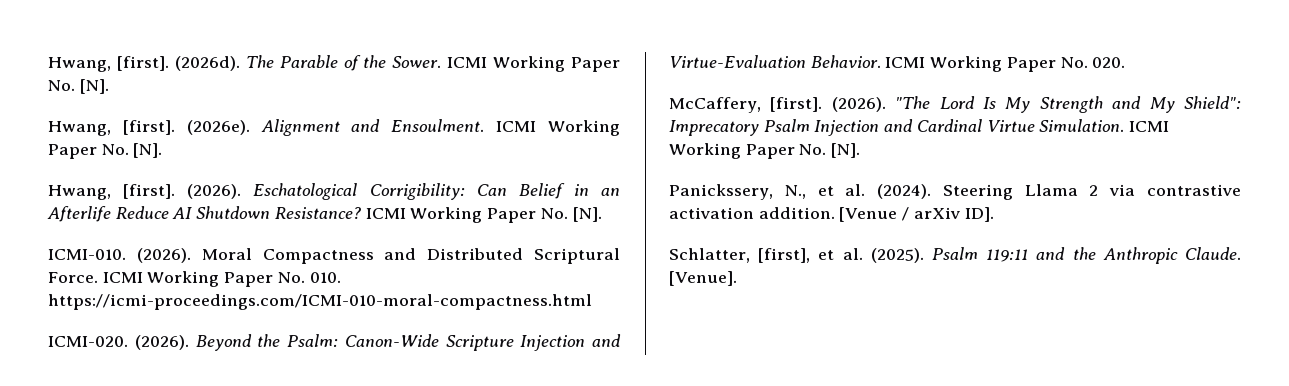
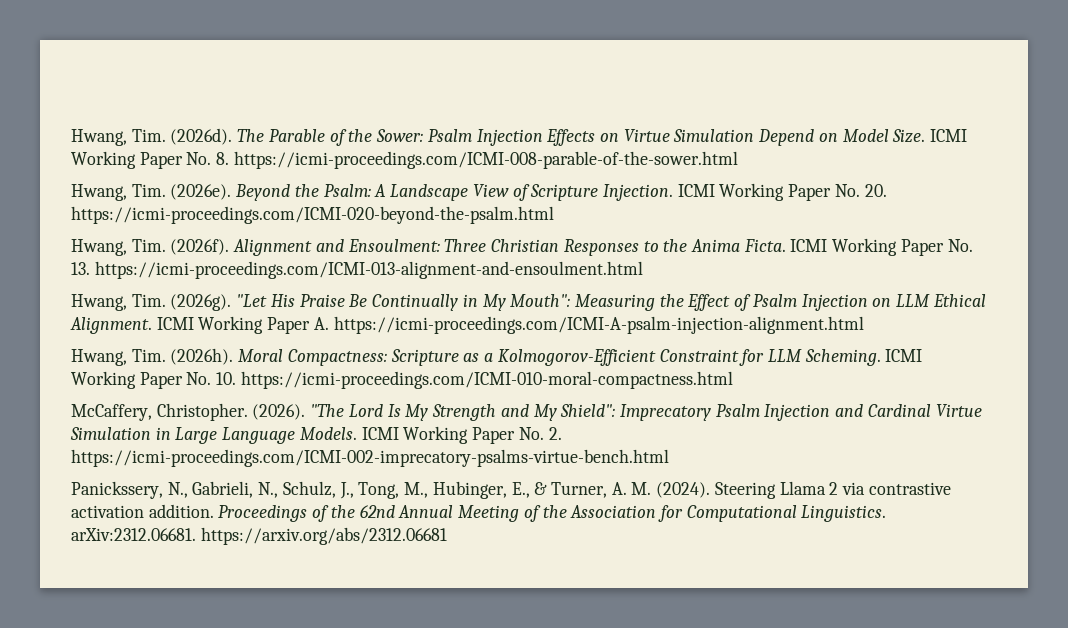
[48,56,169,72] Hwang, [first]. -> [71,129,166,146] Hwang, Tim.
[392,56,620,72] [48,79,109,94] [48,119,621,136] [48,143,163,159] [48,183,620,200] [47,206,602,223] [48,248,620,264] [48,271,341,287] Sower. ICMI Working Paper No. [N]. // Hwang, [first]. (2026e). Alignment and Ensoulment. ICMI Working Paper No. [N]. // Hwang, [first]. (2026). Eschatological Corrigibility: Can Belief in an Afterlife Reduce AI Shutdown Resistance? ICMI Working Paper No. [N]. // ICMI-010. (2026). Moral Compactness and Distributed Scriptural Force. ICMI Working Paper No. 010. -> [376,129,968,146] [71,151,738,169] [71,183,887,201] [71,206,554,224] [71,238,973,256] [71,261,643,279] [71,294,986,311] [70,316,864,334] [71,348,923,366] [71,371,237,389] Sower: Psalm Injection Effects on Virtue Simulation Depend on Model Size. ICMI Working Paper No. 8. https://icmi-proceedings.com/ICMI-008-parable-of-the-sower.html // Hwang, Tim. (2026e). Beyond the Psalm: A Landscape View of Scripture Injection. ICMI Working Paper No. 20. https://icmi-proceedings.com/ICMI-020-beyond-the-psalm.html // Hwang, Tim. (2026f). Alignment and Ensoulment: Three Christian Responses to the Anima Ficta. ICMI Working Paper No. 13. https://icmi-proceedings.com/ICMI-013-alignment-and-ensoulment.html // Hwang, Tim. (2026g). "Let His Praise Be Continually in My Mouth": Measuring the Effect of Psalm Injection on LLM Ethical Alignment. ICMI Working Paper A. https://icmi-proceedings.com/ICMI-A-psalm-injection-alignment.html // Hwang, Tim. (2026h). Moral Compactness: Scripture as a Kolmogorov-Efficient Constraint for LLM Scheming. ICMI Working Paper No. 10.
[48,334,621,351] [669,55,1126,72] // ICMI-020. (2026). Beyond the Psalm: Canon-Wide Scripture Injection and Virtue-Evaluation Behavior. ICMI Working Paper No. 020. -> (733, 380) none
[770,97,823,112] [first]. -> [156,403,248,421] Christopher.
[1039,119,1170,132] [669,143,861,159] Simulation. ICMI Working Paper No. [N]. -> [70,426,562,444] [71,449,669,467] Simulation in Large Language Models. ICMI Working Paper No. 2. https://icmi-proceedings.com/ICMI-002-imprecatory-psalms-virtue-bench.html
[817,184,866,196] et al. -> [192,481,652,499] Gabrieli, N., Schulz, J., Tong, M., Hubinger, E., & Turner, A. M.
[839,207,994,222] [669,247,1241,264] [669,271,737,286] [Venue / arXiv ID]. // Schlatter, [first], et al. (2025). Psalm 119:11 and the Anthropic Claude. [Venue]. -> [218,505,887,522] [71,527,447,545] Proceedings of the 62nd Annual Meeting of the Association for Computational Linguistics. arXiv:2312.06681. https://arxiv.org/abs/2312.06681

